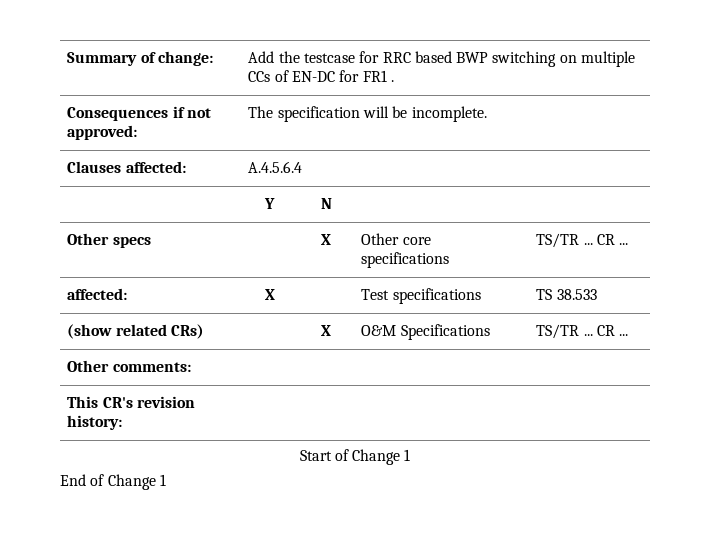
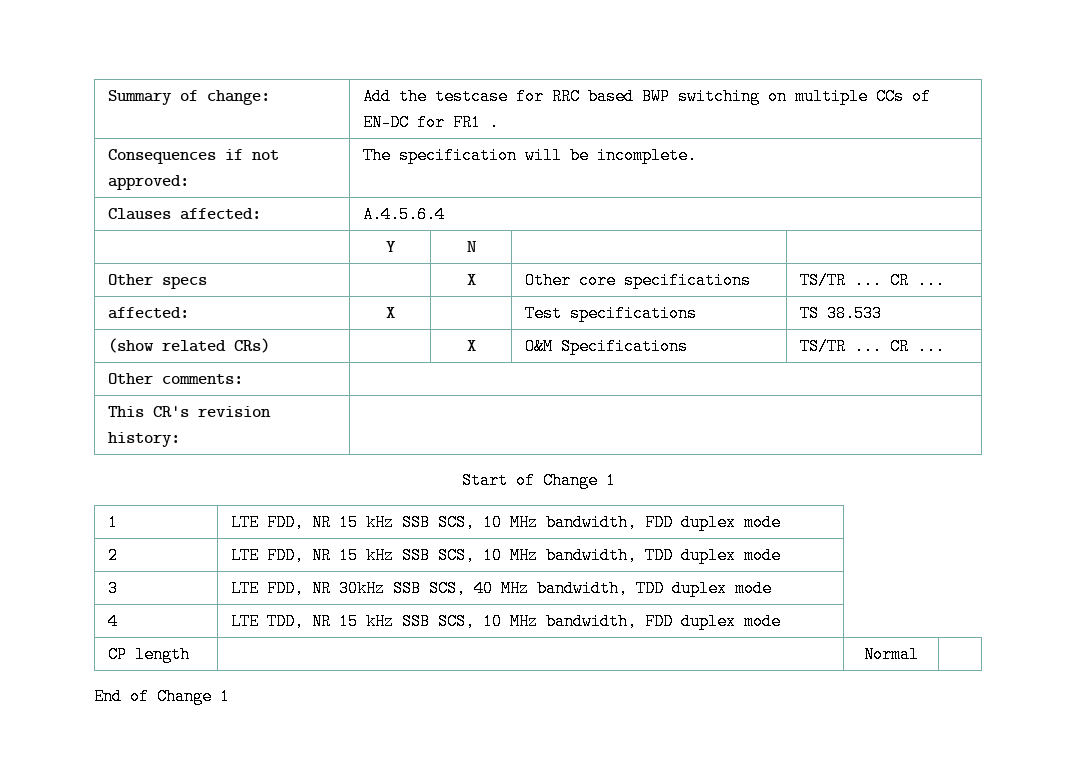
(411, 455) none -> [108,514,119,531] [231,514,782,531] [108,547,119,564] [231,547,782,564] [108,580,119,597] [231,580,773,597] [108,613,119,630] [231,613,782,630] [108,646,191,663] [864,646,919,663] // 1 | LTE FDD, NR 15 kHz SSB SCS, 10 MHz bandwidth, FDD duplex mode // 2 | LTE FDD, NR 15 kHz SSB SCS, 10 MHz bandwidth, TDD duplex mode // 3 | LTE FDD, NR 30kHz SSB SCS, 40 MHz bandwidth, TDD duplex mode // 4 | LTE TDD, NR 15 kHz SSB SCS, 10 MHz bandwidth, FDD duplex mode // CP length | | Normal |

